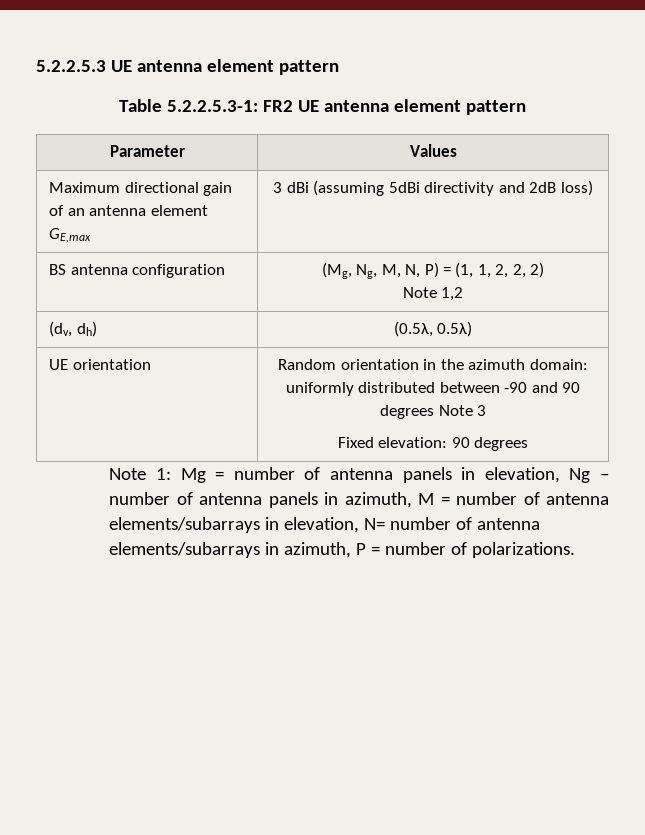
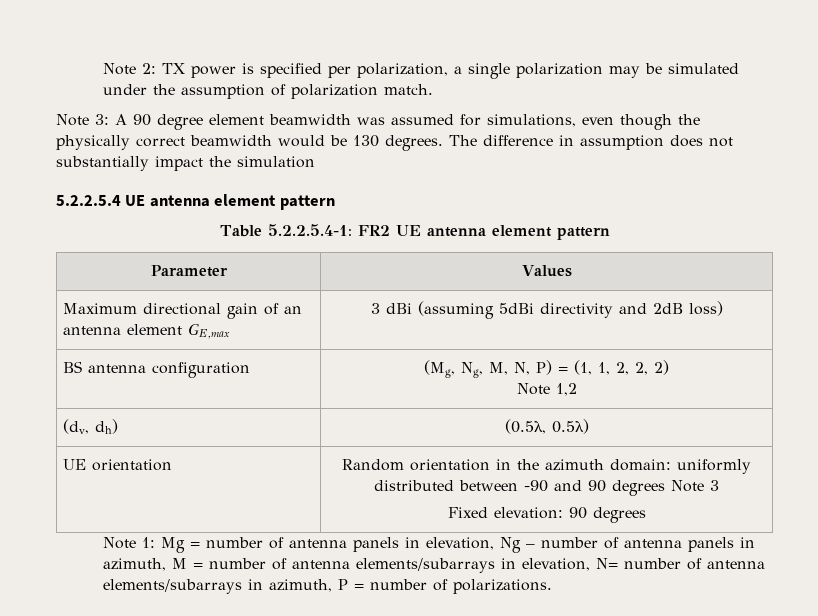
[36,60,106,72] 5.2.2.5.3 -> [103,63,740,79] [103,84,434,99] [56,114,700,130] [56,135,733,151] [56,156,315,171] [56,195,121,206] Note 2: TX power is specified per polarization, a single polarization may be simulated under the assumption of polarization match. // Note 3: A 90 degree element beamwidth was assumed for simulations, even though the physically correct beamwidth would be 130 degrees. The difference in assumption does not substantially impact the simulation // 5.2.2.5.4
[167,100,259,112] 5.2.2.5.3-1: -> [267,224,352,236] 5.2.2.5.4-1:

